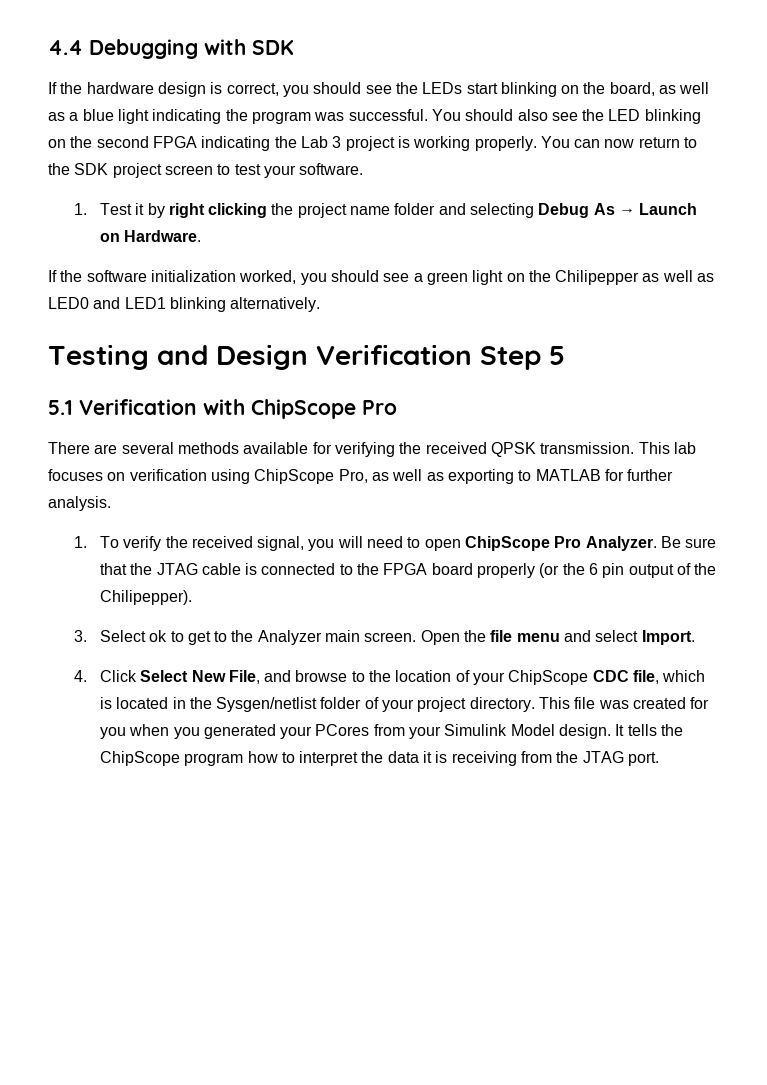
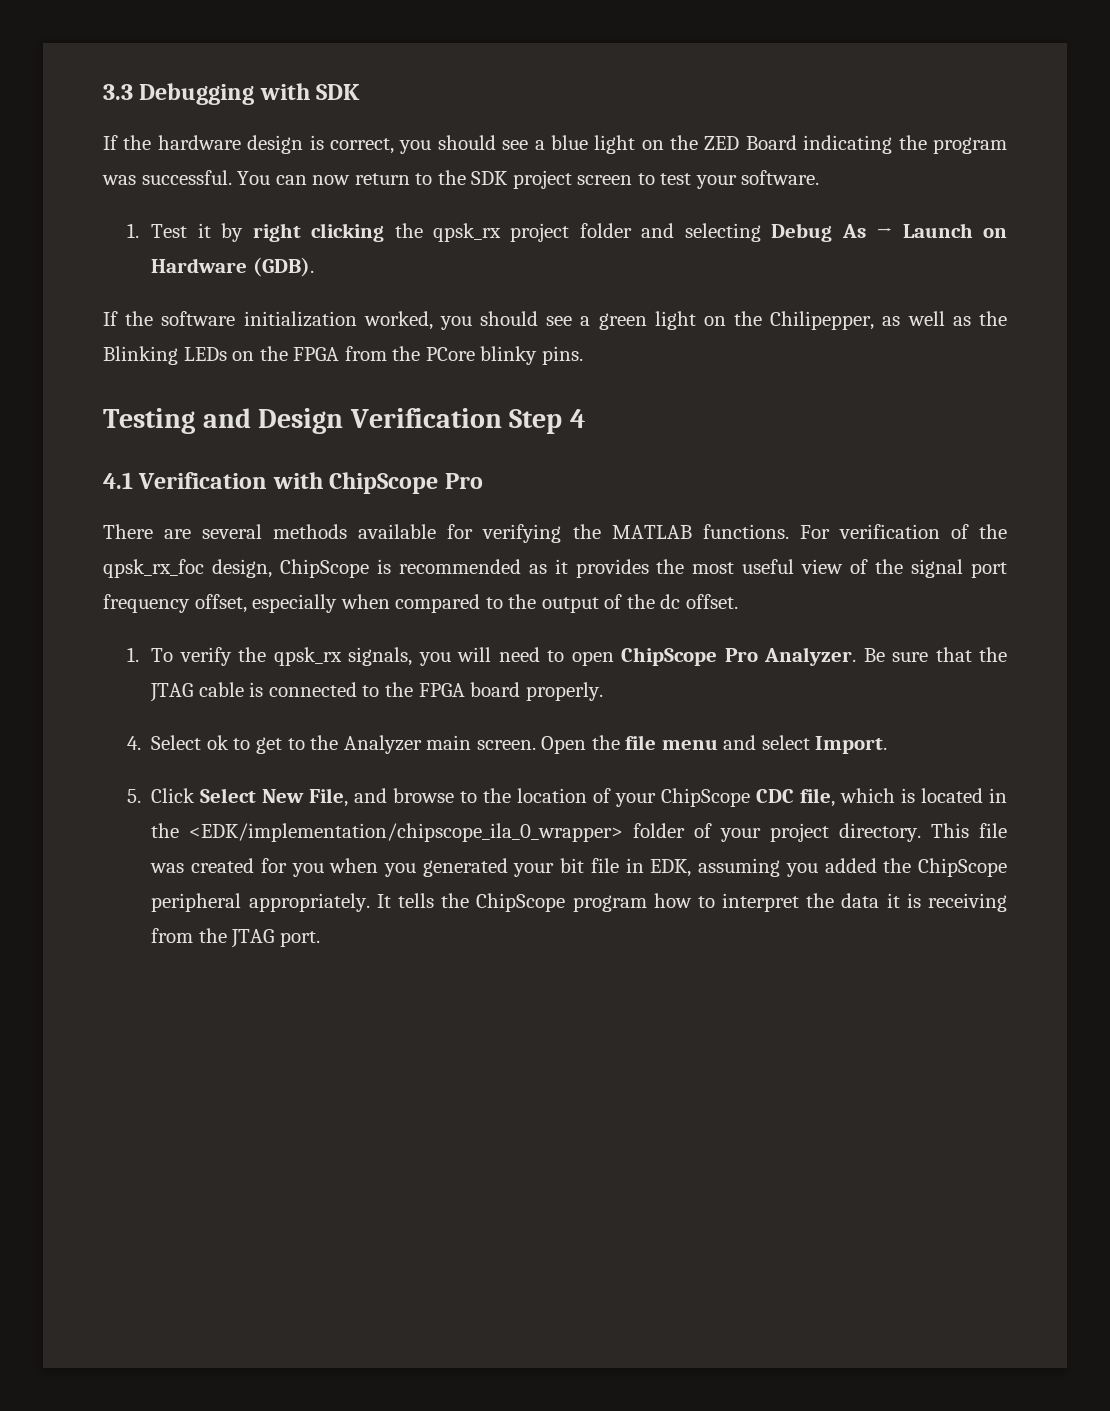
[48,40,83,55] 4.4 -> [103,84,133,100] 3.3
[395,82,710,97] [48,109,149,124] the LEDs start blinking on the board, as well as a blue light -> [534,135,797,154] a blue light on the ZED Board
[465,109,701,124] [48,136,570,151] should also see the LED blinking on the second FPGA indicating the Lab 3 project is working properly. You -> (271, 178) none
[297,203,391,218] project name -> [432,223,570,242] qpsk_rx project
[124,230,202,242] Hardware. -> [151,257,314,277] Hardware (GDB).
[555,270,715,285] [48,297,321,312] Chilipepper as well as LED0 and LED1 blinking alternatively. -> [770,311,1007,330] [103,346,583,365] Chilipepper, as well as the Blinking LEDs on the FPGA from the PCore blinky pins.
[549,346,565,365] [48,400,73,415] 5 // 5.1 -> [569,409,585,428] [103,472,133,489] 4 // 4.1
[425,442,696,457] [48,469,674,484] [48,496,111,511] received QPSK transmission. This lab focuses on verification using ChipScope Pro, as well as exporting to MATLAB for further analysis. -> [611,524,1008,539] [103,559,1007,578] [103,594,738,613] MATLAB functions. For verification of the qpsk_rx_foc design, ChipScope is recommended as it provides the most useful view of the signal port frequency offset, especially when compared to the output of the dc offset.
[191,536,305,551] received signal, -> [273,647,413,666] qpsk_rx signals,
[477,563,717,578] [99,590,192,605] [73,630,87,642] properly (or the 6 pin output of the Chilipepper). // 3. -> [525,682,603,701] [127,736,142,750] properly. // 4.
[73,670,87,682] 4. -> [127,789,142,803] 5.
[216,697,318,712] Sysgen/netlist -> [189,823,624,842] <EDK/implementation/chipscope_ila_0_wrapper>
[315,724,612,739] PCores from your Simulink Model design. -> [560,858,1007,877] [151,893,370,912] bit file in EDK, assuming you added the ChipScope peripheral appropriately.

